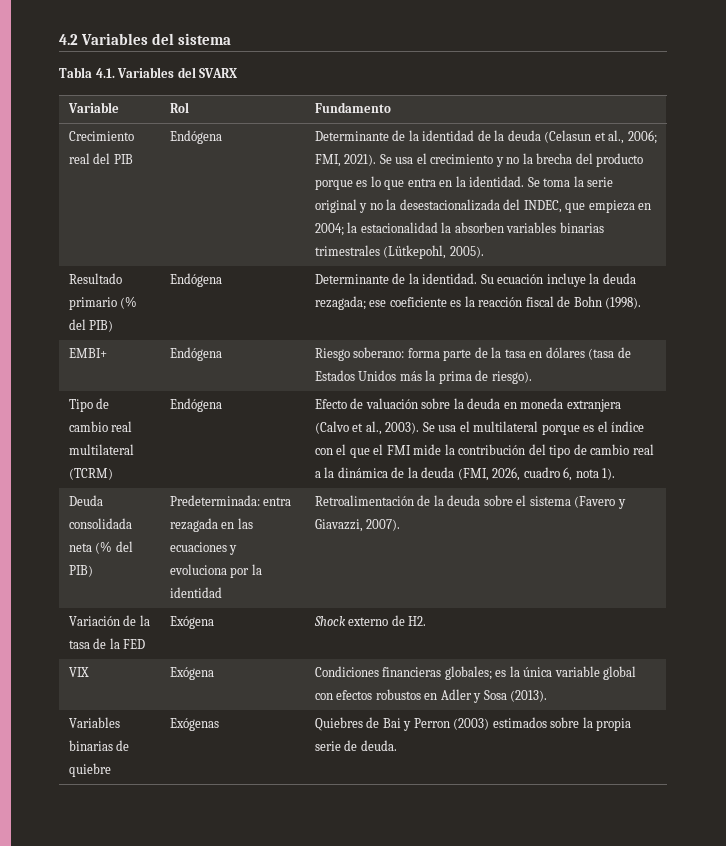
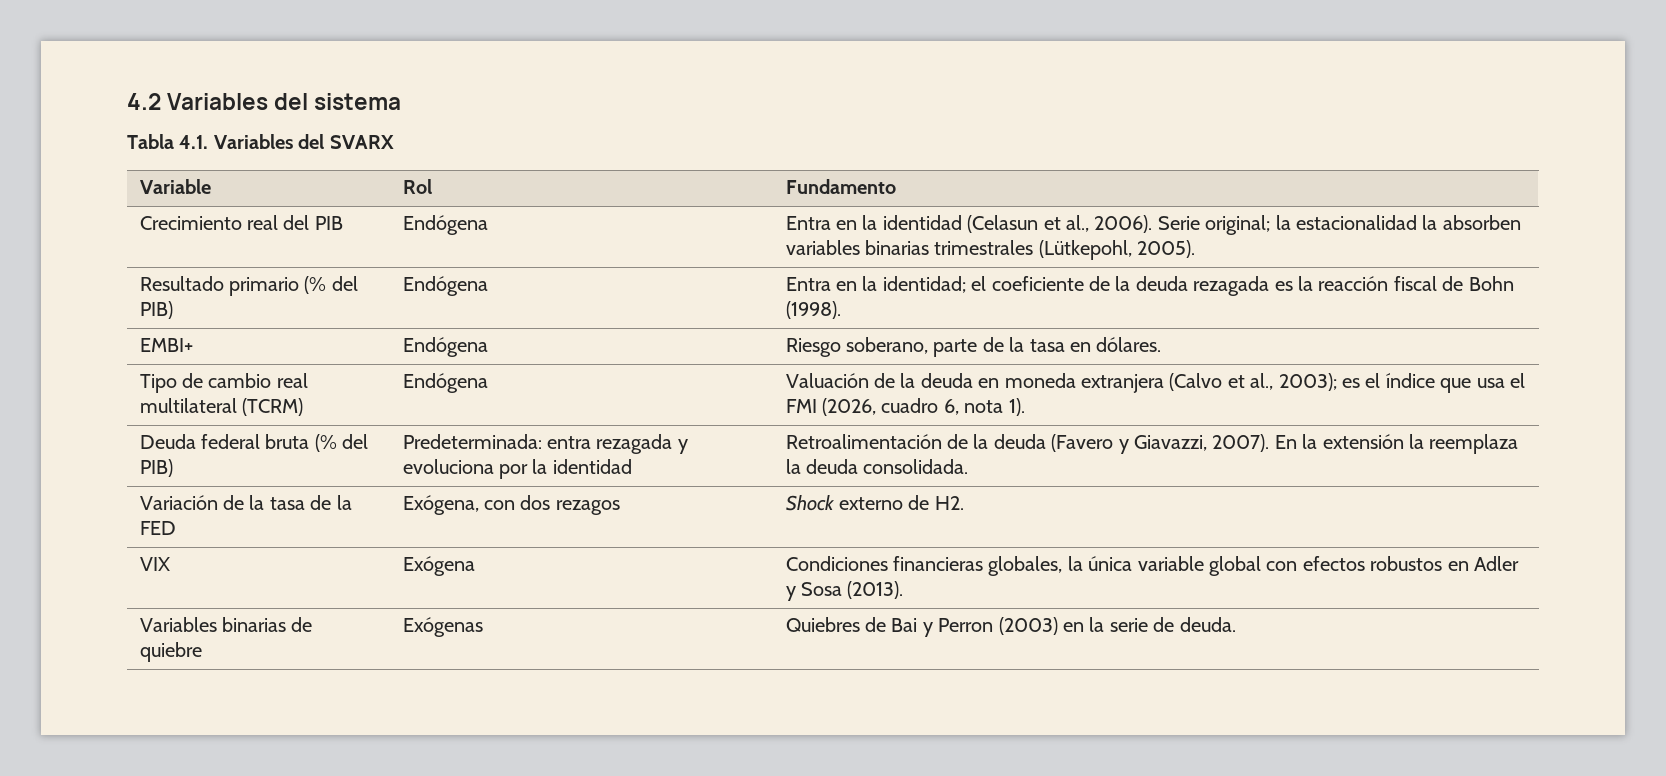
[314,130,657,144] [314,153,644,167] [314,176,614,190] [314,199,652,213] [314,223,344,236] Determinante de la identidad de la deuda (Celasun et al., 2006; FMI, 2021). Se usa el crecimiento y no la brecha del producto porque es lo que entra en la identidad. Se toma la serie original y no la desestacionalizada del INDEC, que empieza en 2004; -> [785,215,1271,235] Entra en la identidad (Celasun et al., 2006). Serie original;
[314,273,636,287] [314,296,447,310] Determinante de la identidad. Su ecuación incluye la deuda rezagada; ese coeficiente -> [785,276,1270,296] Entra en la identidad; el coeficiente de la deuda rezagada
[353,347,440,358] soberano: forma -> [846,337,929,354] soberano,
[545,347,631,360] [314,370,532,384] dólares (tasa de Estados Unidos más la prima de riesgo). -> [1096,337,1162,352] dólares.
[314,398,451,409] Efecto de valuación sobre -> [785,373,896,388] Valuación de
[385,421,645,435] [314,444,654,458] [314,467,521,481] 2003). Se usa el multilateral porque es el índice con el que el FMI mide la contribución del tipo de cambio real a la dinámica de la deuda (FMI, 2026, -> [1278,373,1526,393] [785,398,877,416] 2003); es el índice que usa el FMI (2026,
[68,518,132,529] [68,543,92,552] consolidada neta -> [201,434,310,449] federal bruta
[221,518,253,529] [169,542,227,552] en las ecuaciones -> (673, 444) none
[483,495,571,506] sobre el sistema -> (1046, 441) none
(401, 525) none -> [1274,434,1519,454] [785,459,969,474] En la extensión la reemplaza la deuda consolidada.
[169,616,214,629] Exógena -> [402,495,620,515] Exógena, con dos rezagos
[444,666,507,680] globales; es -> [988,556,1063,576] globales,
[492,717,632,731] estimados sobre la propia -> [1063,617,1105,632] en la

